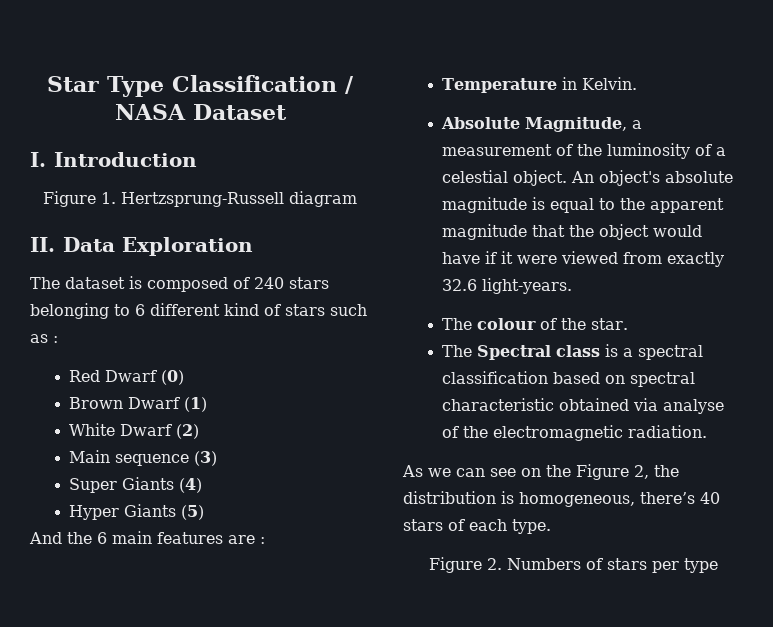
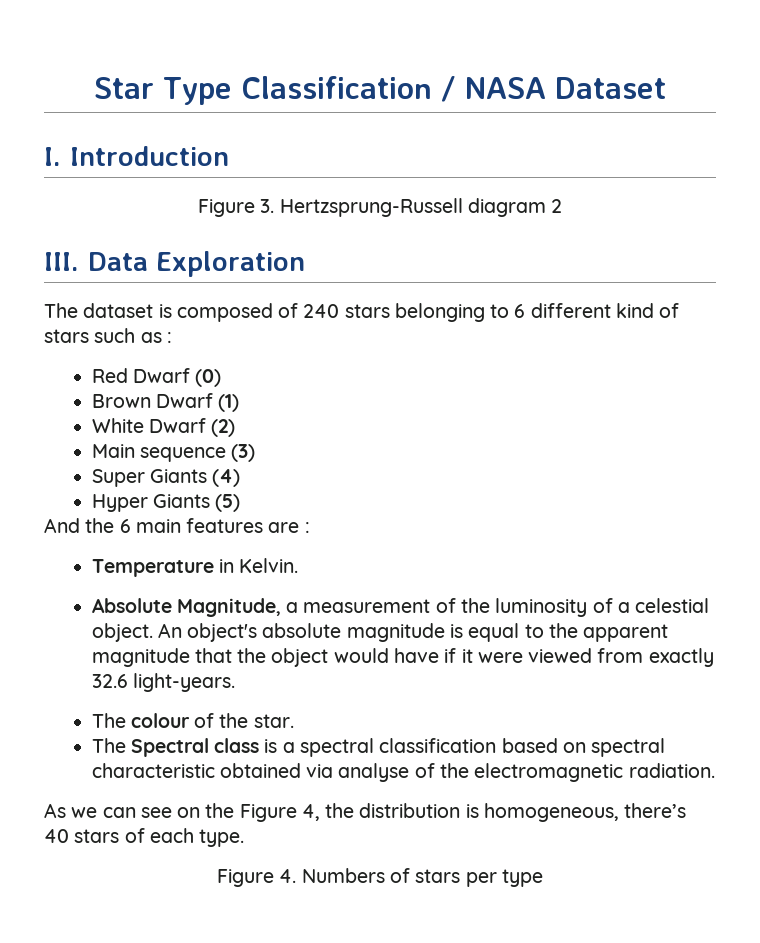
[101,192,116,204] 1. -> [260,199,275,213] 3.
[30,237,55,252] // II. -> [551,199,563,213] [44,252,78,271] 2 // III.
[634,465,649,479] 2, -> [301,804,320,821] 4,
[486,558,502,570] 2. -> [279,869,297,883] 4.

